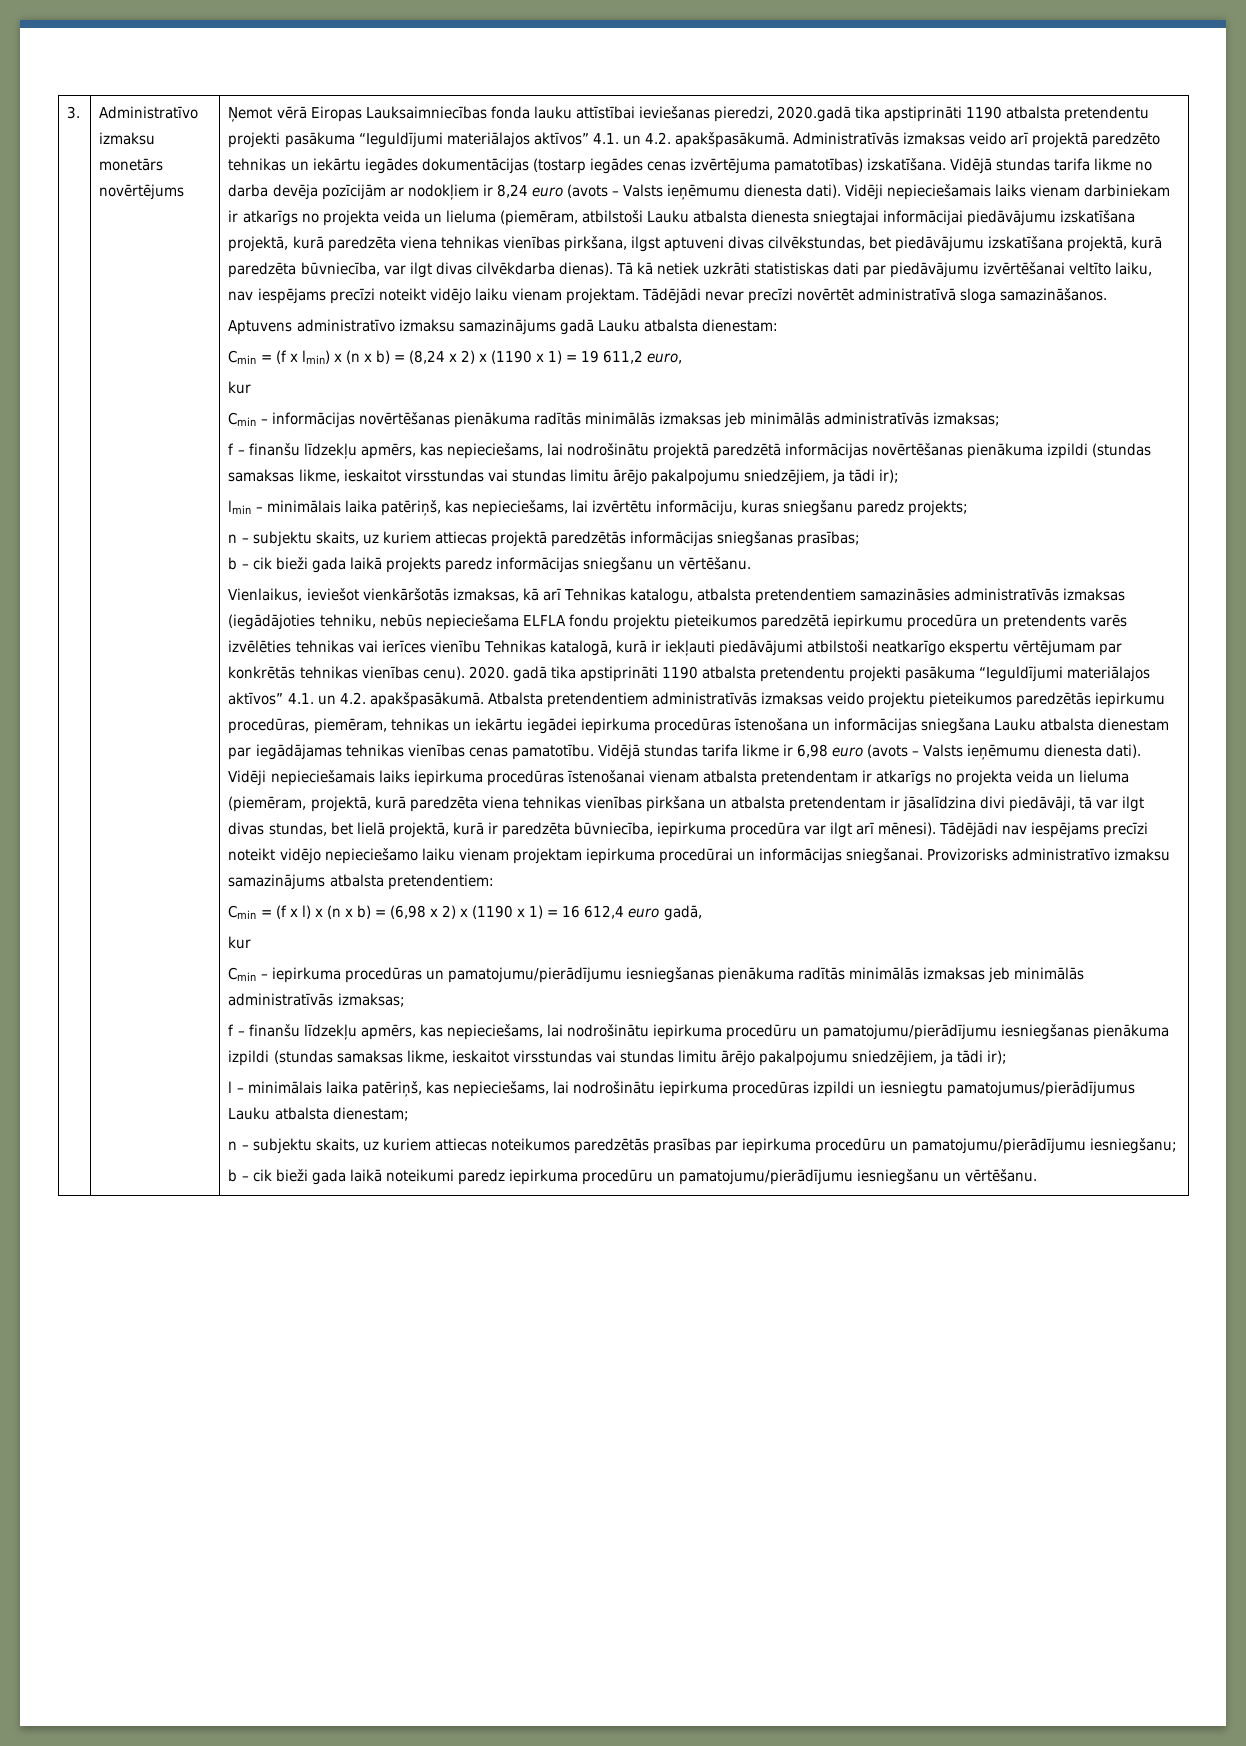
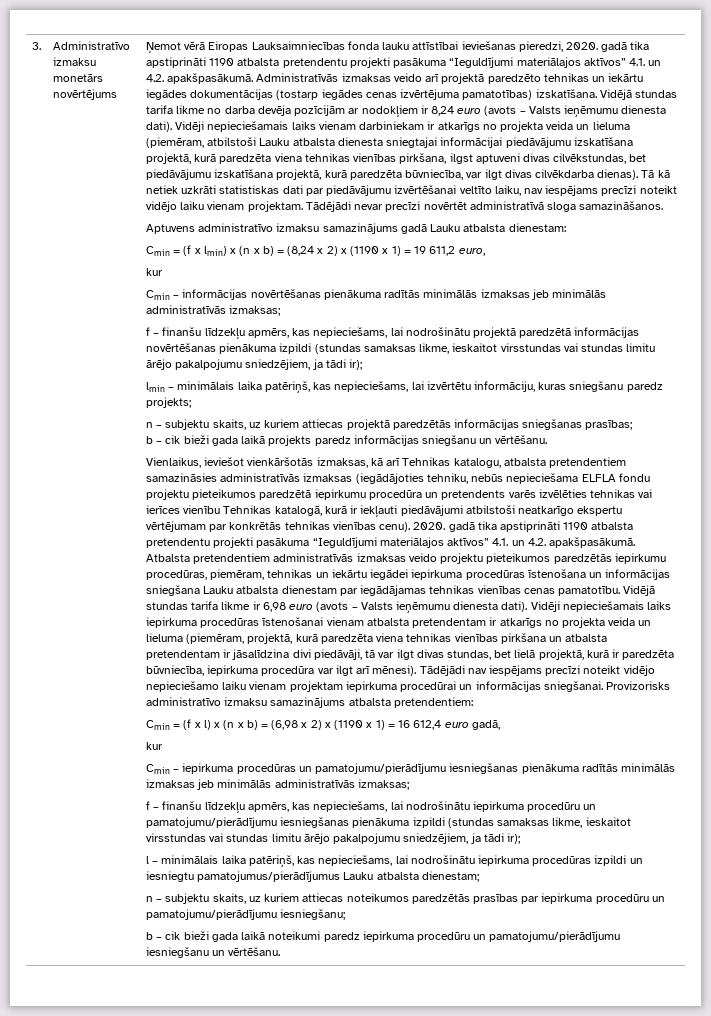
[776,106,851,122] 2020.gadā -> [566,42,628,52] 2020. gadā

